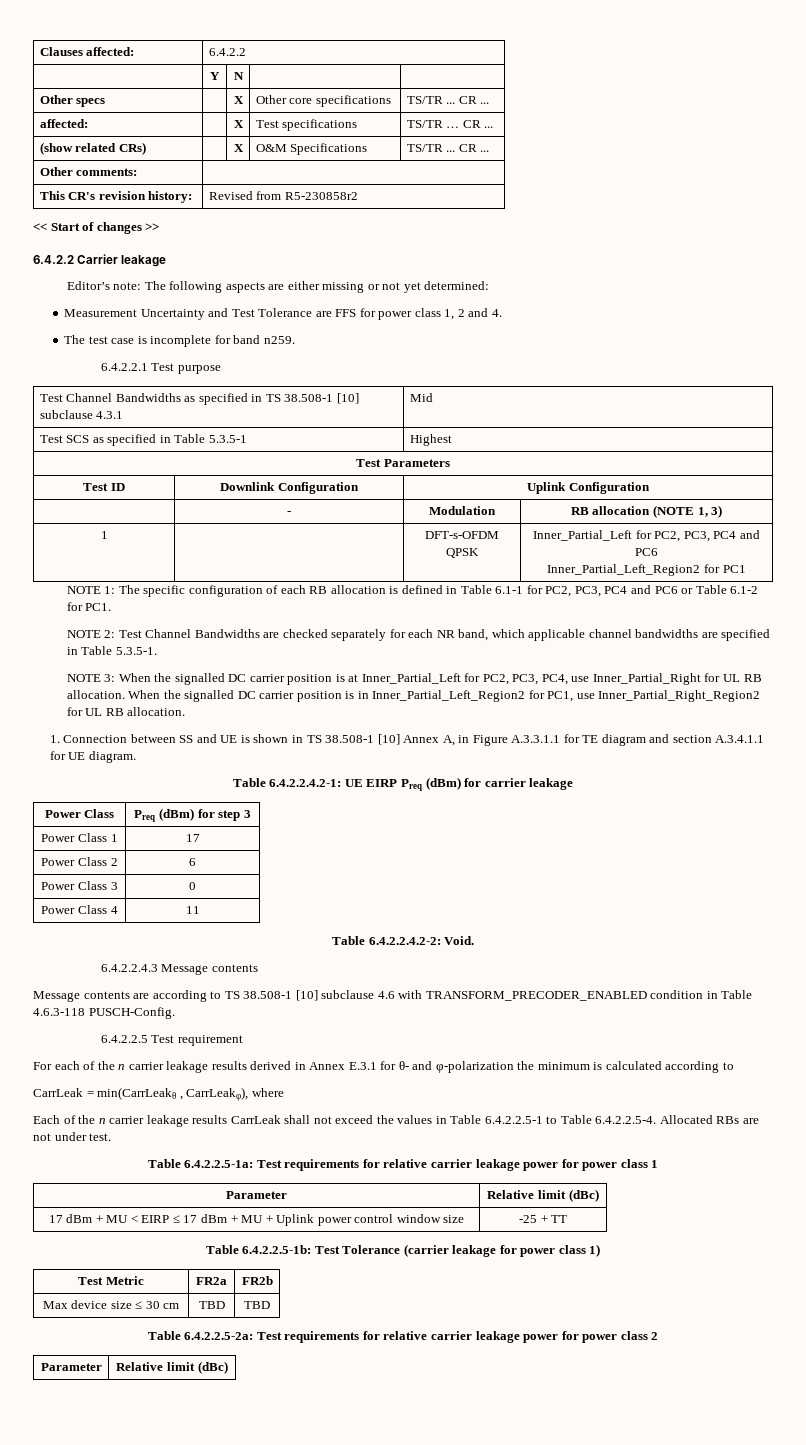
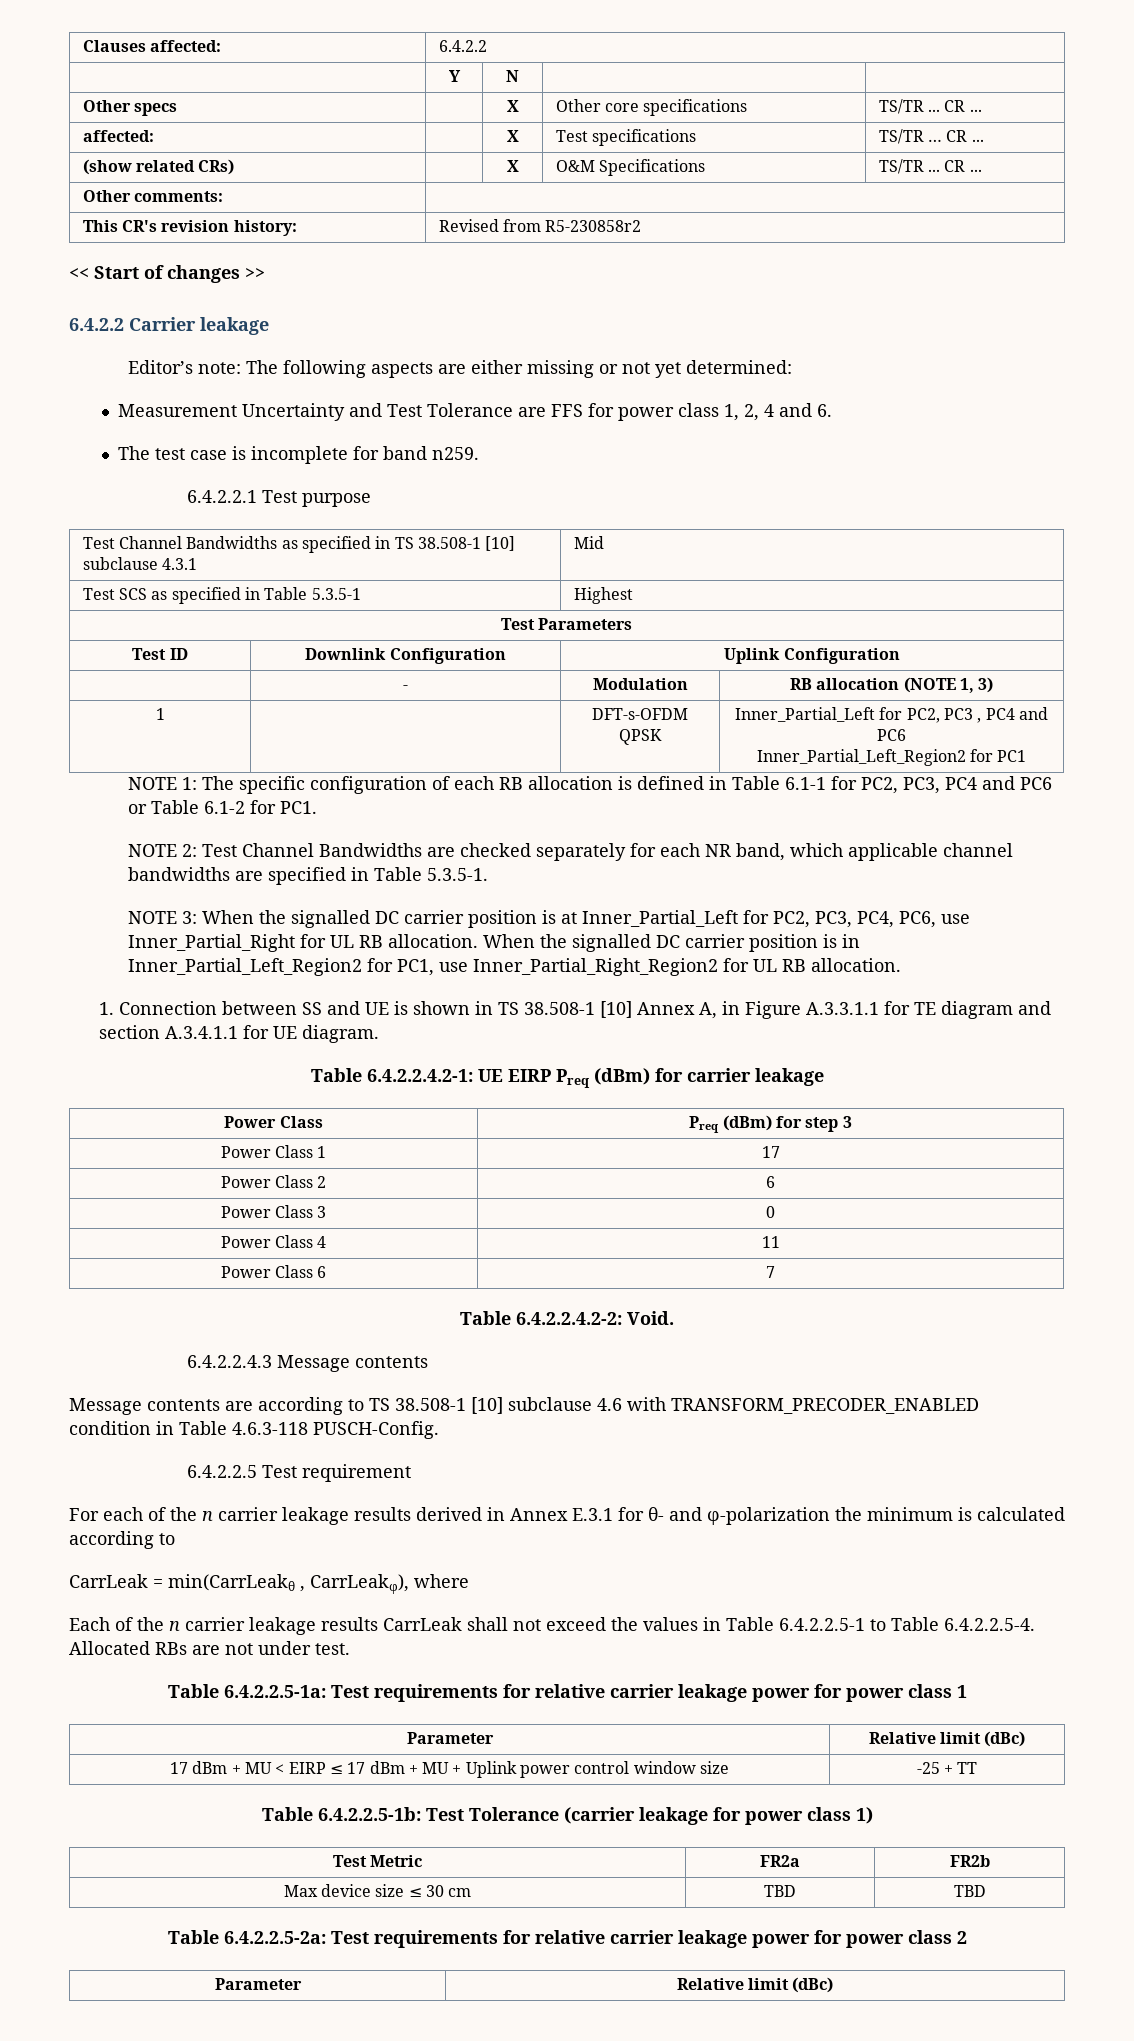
[457,308,502,317] 2 and 4. -> [744,403,833,421] 2, 4 and 6.
[683,531,710,542] PC3, -> [944,708,982,723] PC3 ,
(568, 679) none -> [899,911,937,928] PC6,
(200, 910) none -> [220,1265,327,1278] [766,1266,775,1278] // Power Class 6 | 7

